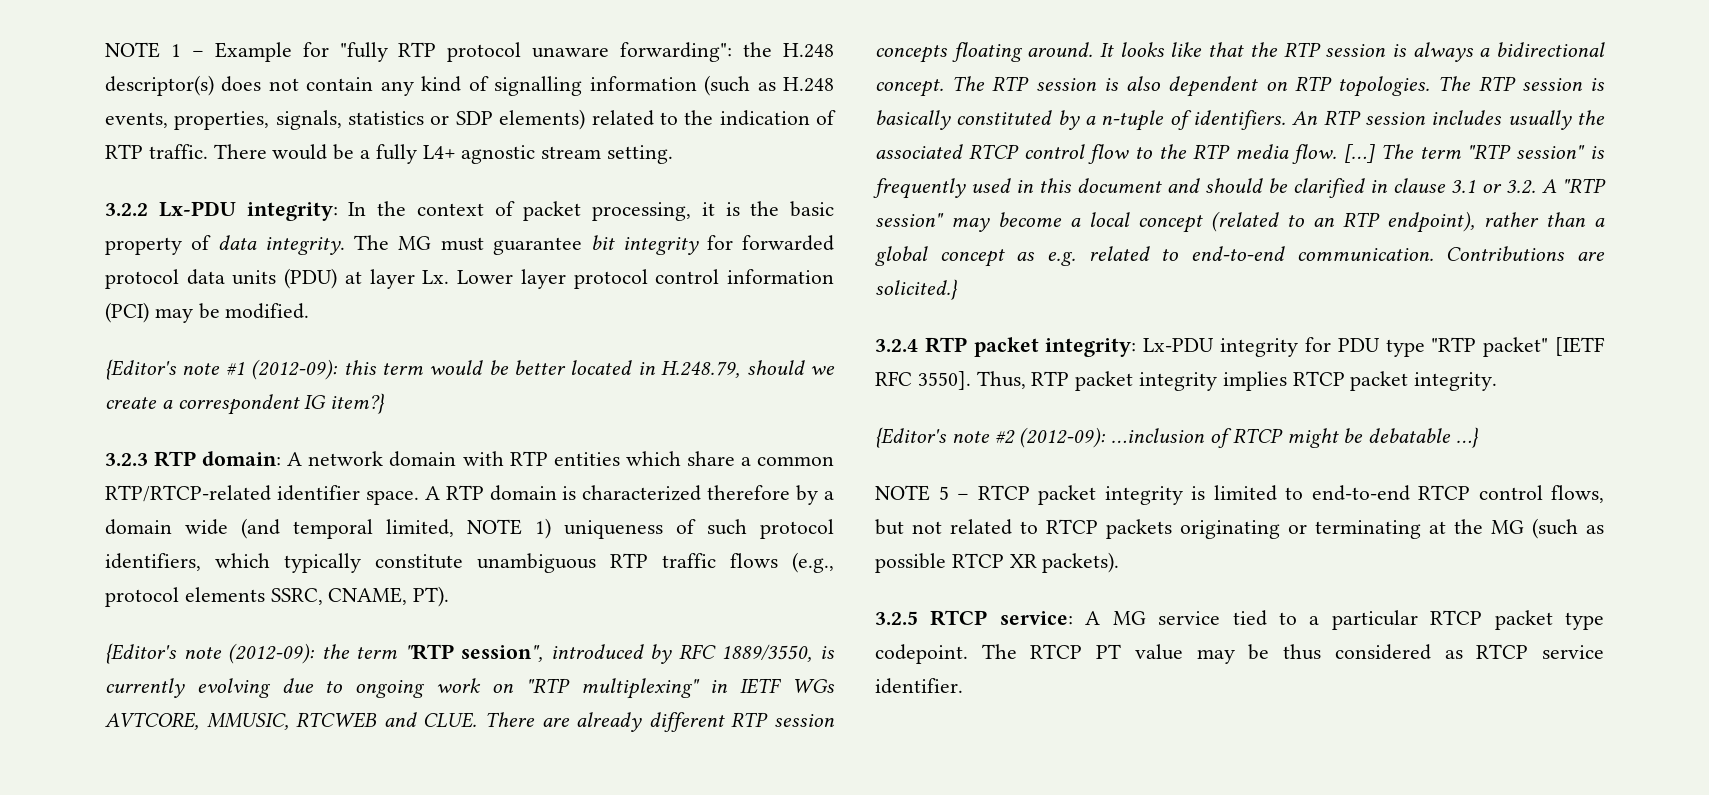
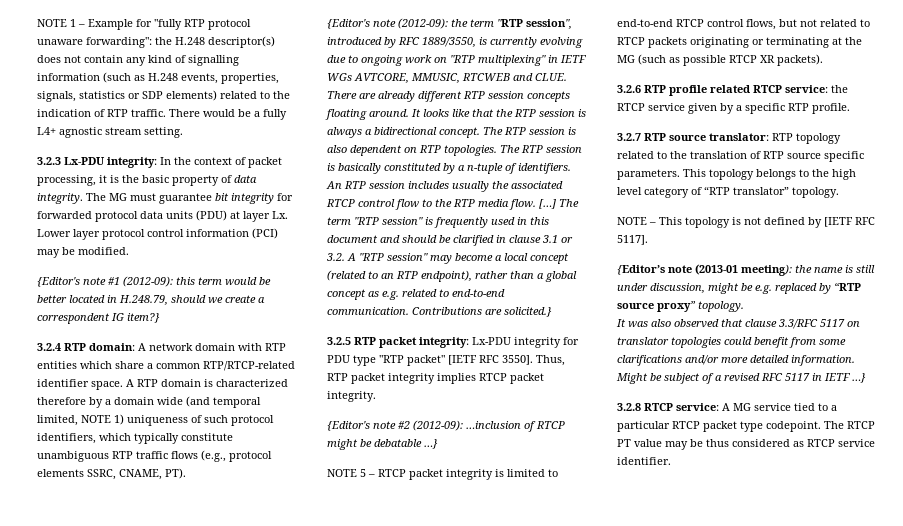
[105,203,148,216] 3.2.2 -> [37,157,61,165] 3.2.3
[105,453,148,466] 3.2.3 -> [37,343,61,351] 3.2.4
[875,339,918,352] 3.2.4 -> [327,337,351,345] 3.2.5
[875,611,918,625] 3.2.5 -> [617,85,848,96] [617,103,850,114] [617,133,841,144] [617,151,864,162] [617,169,856,180] [617,186,839,198] [617,217,875,228] [617,235,648,245] [617,264,875,276] [617,282,861,294] [617,301,744,312] [616,319,860,329] [617,337,846,348] [617,355,855,366] [616,373,866,384] [617,403,641,411] 3.2.6 RTP profile related RTCP service: the RTCP service given by a specific RTP profile. // 3.2.7 RTP source translator: RTP topology related to the translation of RTP source specific parameters. This topology belongs to the high level category of “RTP translator” topology. // NOTE – This topology is not defined by [IETF RFC 5117]. // {Editor’s note (2013-01 meeting): the name is still under discussion, might be e.g. replaced by “RTP source proxy” topology. // It was also observed that clause 3.3/RFC 5117 on translator topologies could benefit from some clarifications and/or more detailed information. Might be subject of a revised RFC 5117 in IETF …} // 3.2.8

